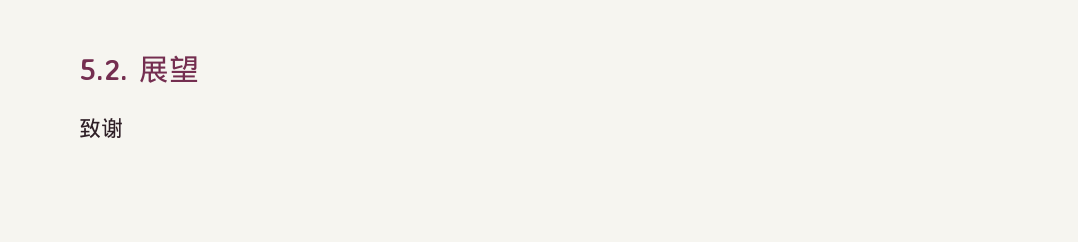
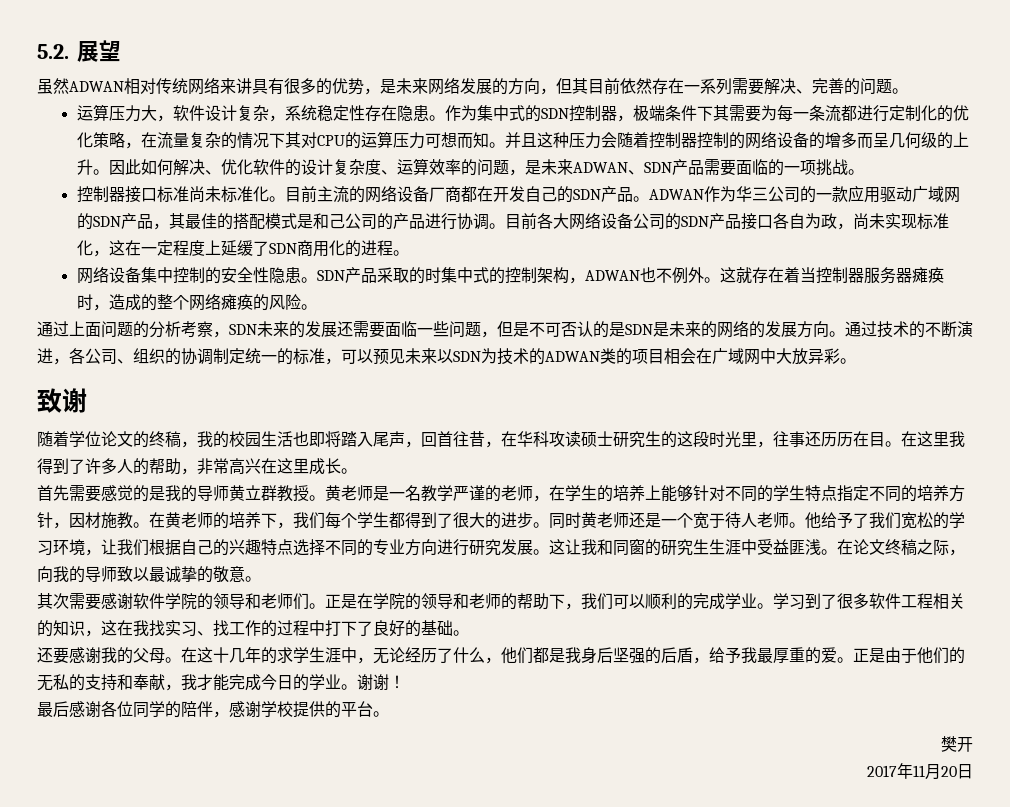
[79,118,123,139] 致谢 -> [37,77,908,95] [76,104,969,122] [76,131,969,149] [76,158,864,176] [76,185,960,203] [76,212,949,230] [76,240,409,257] [76,266,944,284] [76,293,317,311] [37,320,973,338] [37,348,856,365] [37,388,87,413] [37,431,965,448] [37,458,357,475] [37,485,965,502] [37,512,965,529] [37,539,965,556] [37,566,261,583] [37,593,965,610] [37,620,469,637] [37,647,965,664] [37,674,405,691] [37,701,389,718] [941,736,973,752] [867,763,973,780] 虽然ADWAN相对传统网络来讲具有很多的优势，是未来网络发展的方向，但其目前依然存在一系列需要解决、完善的问题。 // 运算压力大，软件设计复杂，系统稳定性存在隐患。作为集中式的SDN控制器，极端条件下其需要为每一条流都进行定制化的优化策略，在流量复杂的情况下其对CPU的运算压力可想而知。并且这种压力会随着控制器控制的网络设备的增多而呈几何级的上升。因此如何解决、优化软件的设计复杂度、运算效率的问题，是未来ADWAN、SDN产品需要面临的一项挑战。 // 控制器接口标准尚未标准化。目前主流的网络设备厂商都在开发自己的SDN产品。ADWAN作为华三公司的一款应用驱动广域网的SDN产品，其最佳的搭配模式是和己公司的产品进行协调。目前各大网络设备公司的SDN产品接口各自为政，尚未实现标准化，这在一定程度上延缓了SDN商用化的进程。 // 网络设备集中控制的安全性隐患。SDN产品采取的时集中式的控制架构，ADWAN也不例外。这就存在着当控制器服务器瘫痪时，造成的整个网络瘫痪的风险。 // 通过上面问题的分析考察，SDN未来的发展还需要面临一些问题，但是不可否认的是SDN是未来的网络的发展方向。通过技术的不断演进，各公司、组织的协调制定统一的标准，可以预见未来以SDN为技术的ADWAN类的项目相会在广域网中大放异彩。 // 致谢 // 随着学位论文的终稿，我的校园生活也即将踏入尾声，回首往昔，在华科攻读硕士研究生的这段时光里，往事还历历在目。在这里我得到了许多人的帮助，非常高兴在这里成长。 // 首先需要感觉的是我的导师黄立群教授。黄老师是一名教学严谨的老师，在学生的培养上能够针对不同的学生特点指定不同的培养方针，因材施教。在黄老师的培养下，我们每个学生都得到了很大的进步。同时黄老师还是一个宽于待人老师。他给予了我们宽松的学习环境，让我们根据自己的兴趣特点选择不同的专业方向进行研究发展。这让我和同窗的研究生生涯中受益匪浅。在论文终稿之际，向我的导师致以最诚挚的敬意。 // 其次需要感谢软件学院的领导和老师们。正是在学院的领导和老师的帮助下，我们可以顺利的完成学业。学习到了很多软件工程相关的知识，这在我找实习、找工作的过程中打下了良好的基础。 // 还要感谢我的父母。在这十几年的求学生涯中，无论经历了什么，他们都是我身后坚强的后盾，给予我最厚重的爱。正是由于他们的无私的支持和奉献，我才能完成今日的学业。谢谢！ // 最后感谢各位同学的陪伴，感谢学校提供的平台。 // 樊开 // 2017年11月20日

